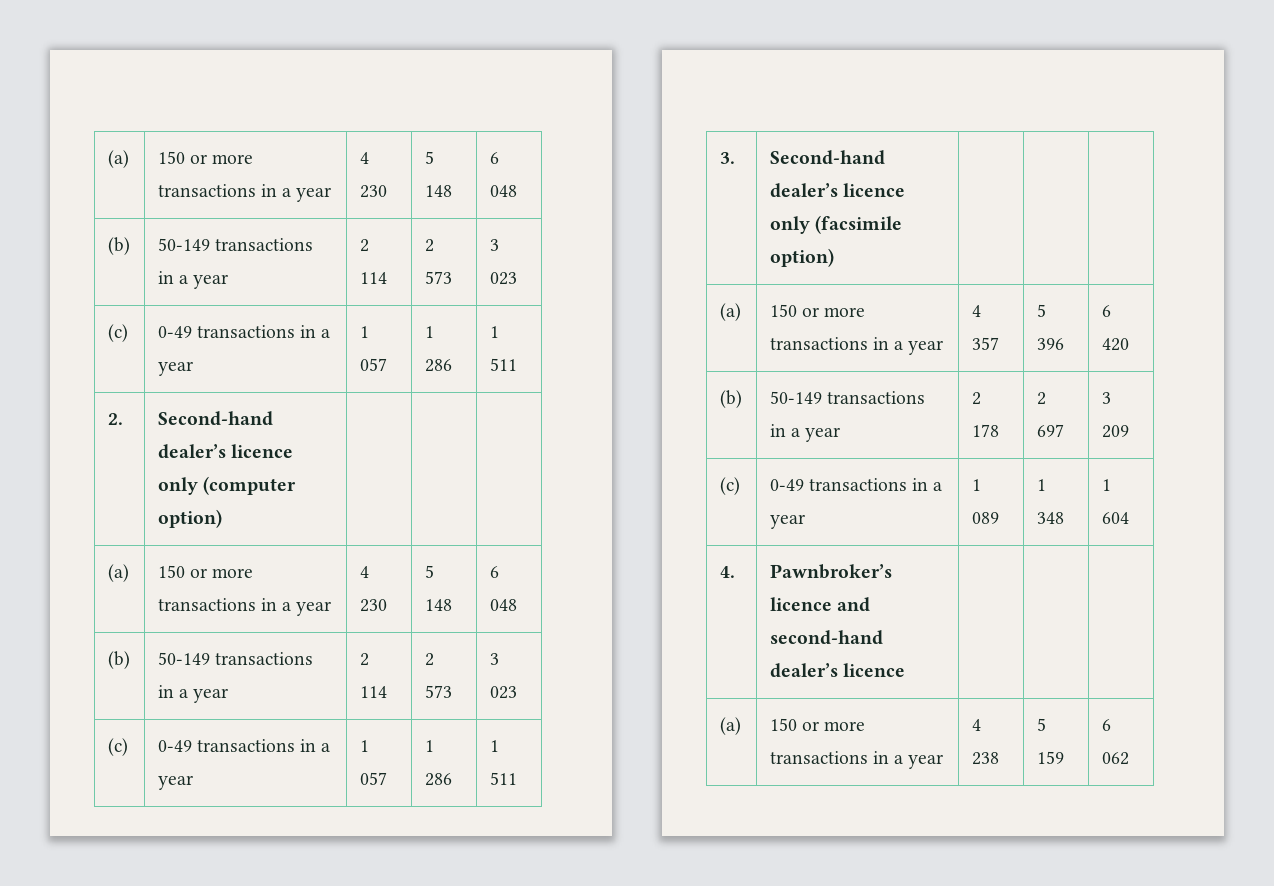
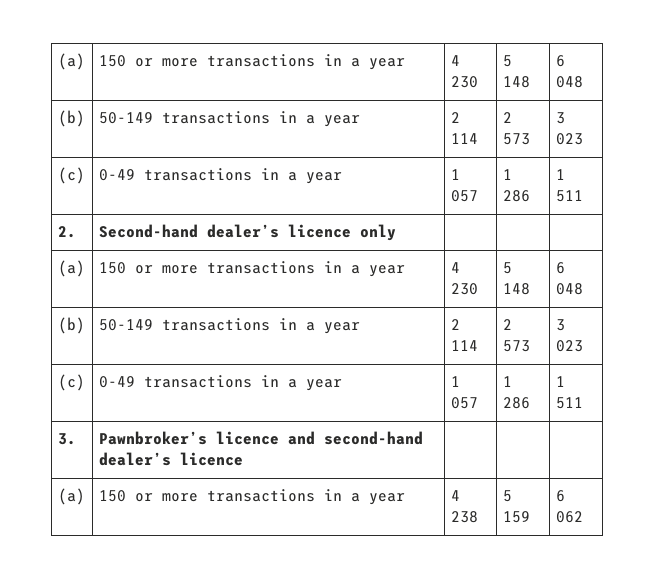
[202,476,296,495] [157,509,222,528] (computer option) -> (396, 232) none
[769,150,885,165] [769,183,905,198] [769,215,902,234] [769,248,834,267] [719,303,741,321] [769,304,866,317] [769,337,944,355] [971,305,981,317] [971,337,999,350] [1036,304,1046,317] [1036,338,1064,350] [1101,305,1111,317] [1101,338,1129,351] [719,390,742,408] [769,391,925,404] [769,424,841,442] [971,392,981,405] [971,424,999,437] [1036,392,1046,405] [1036,424,1064,437] [1101,392,1111,404] [1101,425,1129,438] [719,477,740,495] [769,478,943,491] [769,514,805,529] [971,479,981,491] [971,512,999,524] [1036,479,1046,491] [1036,512,1064,524] [1101,479,1111,491] [1101,512,1129,524] [719,566,735,578] | Second-hand dealer’s licence only (facsimile option) | | | // (a) | 150 or more transactions in a year | 4 357 | 5 396 | 6 420 // (b) | 50-149 transactions in a year | 2 178 | 2 697 | 3 209 // (c) | 0-49 transactions in a year | 1 089 | 1 348 | 1 604 // 4. -> (76, 439) none

